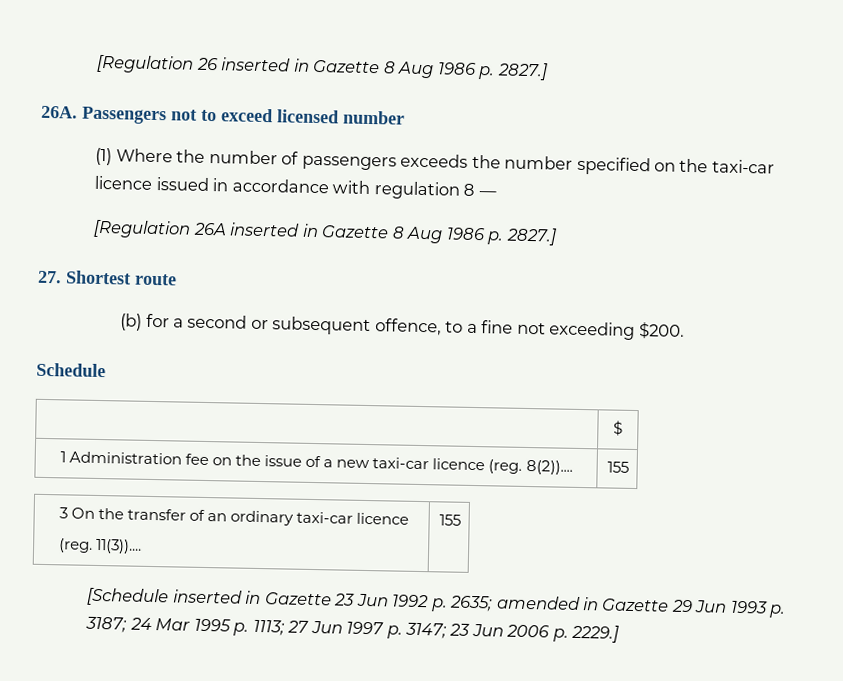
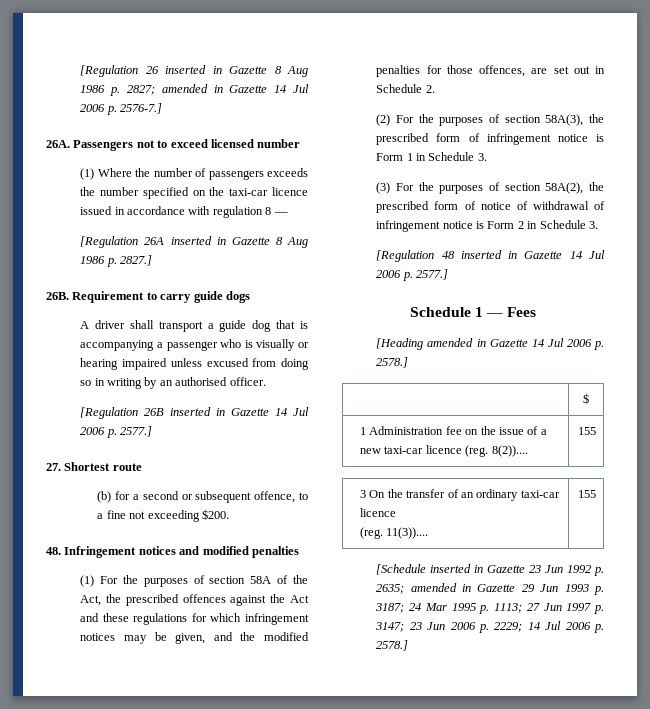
[496,62,548,81] 2827.] -> [126,84,309,95] [80,103,163,115] 2827; amended in Gazette 14 Jul 2006 p. 2576-7.]
(557, 236) none -> [46,291,250,303] [80,320,309,332] [80,339,309,351] [80,358,309,370] [80,377,266,389] [80,407,309,419] [80,426,153,438] // 26B. Requirement to carry guide dogs // A driver shall transport a guide dog that is accompanying a passenger who is visually or hearing impaired unless excused from doing so in writing by an authorised officer. // [Regulation 26B inserted in Gazette 14 Jul 2006 p. 2577.]
[36,362,106,378] Schedule -> [46,546,299,558] [80,575,309,587] [80,594,309,606] [80,613,309,625] [80,632,309,644] [376,65,605,77] [376,84,435,93] [376,114,604,126] [376,133,604,145] [376,152,487,161] [376,182,604,194] [376,201,605,213] [376,220,598,232] [376,250,605,262] [376,269,449,281] [409,307,537,317] [376,338,604,350] [376,357,409,368] 48. Infringement notices and modified penalties // (1) For the purposes of section 58A of the Act, the prescribed offences against the Act and these regulations for which infringement notices may be given, and the modified penalties for those offences, are set out in Schedule 2. // (2) For the purposes of section 58A(3), the prescribed form of infringement notice is Form 1 in Schedule 3. // (3) For the purposes of section 58A(2), the prescribed form of notice of withdrawal of infringement notice is Form 2 in Schedule 3. // [Regulation 48 inserted in Gazette 14 Jul 2006 p. 2577.] // Schedule 1 — Fees // [Heading amended in Gazette 14 Jul 2006 p. 2578.]
[571,624,620,643] 2229.] -> [494,621,604,633] [376,640,409,651] 2229; 14 Jul 2006 p. 2578.]

